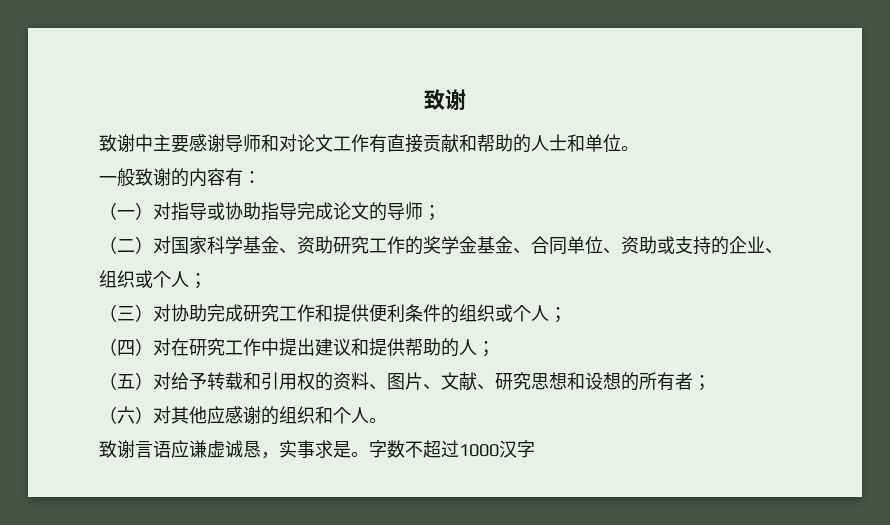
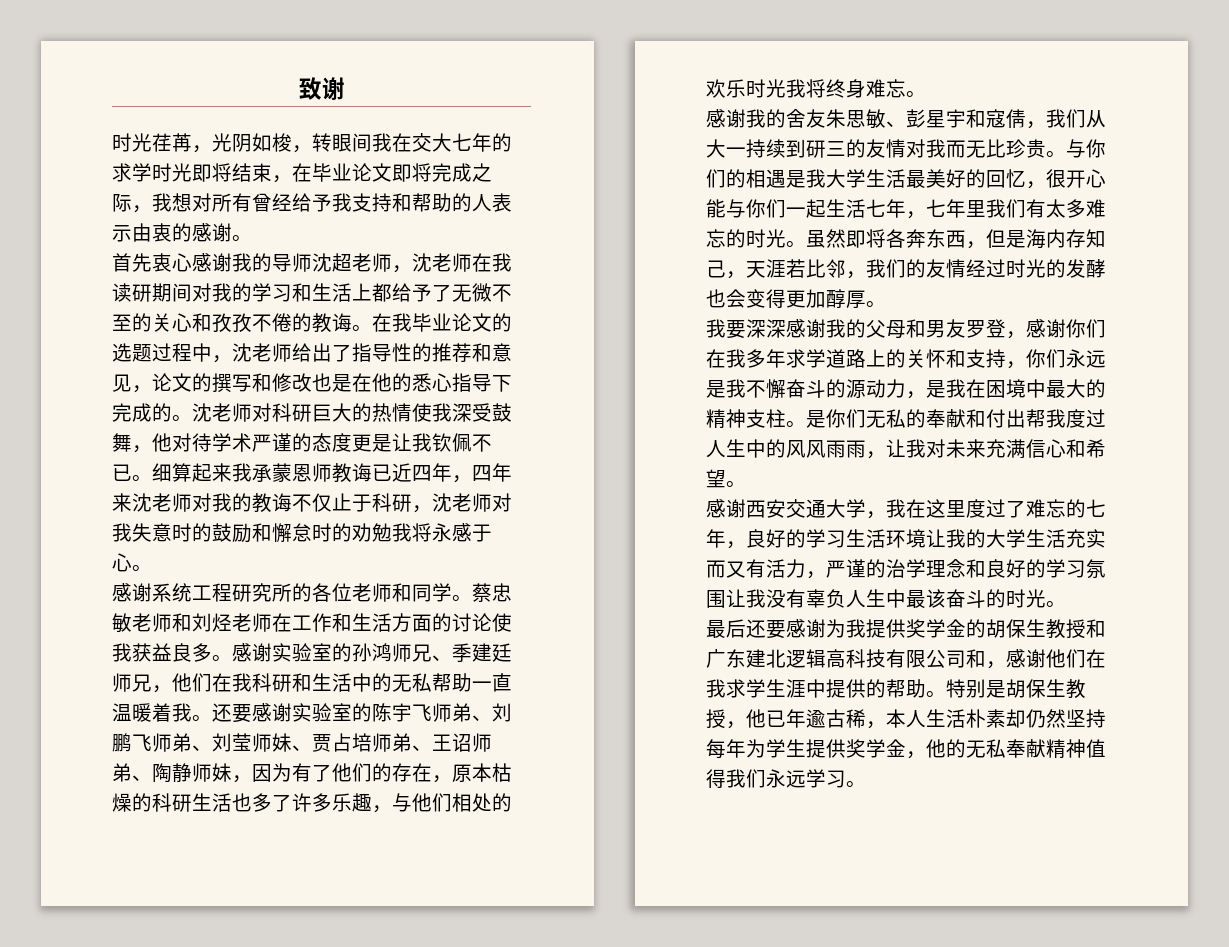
[99,134,639,153] [99,168,261,187] [99,202,441,221] [99,236,783,255] [99,270,207,289] [99,304,567,323] [99,338,495,357] [99,372,711,391] [99,406,387,425] [99,440,535,459] 致谢中主要感谢导师和对论文工作有直接贡献和帮助的人士和单位。 // 一般致谢的内容有： // （一）对指导或协助指导完成论文的导师； // （二）对国家科学基金、资助研究工作的奖学金基金、合同单位、资助或支持的企业、组织或个人； // （三）对协助完成研究工作和提供便利条件的组织或个人； // （四）对在研究工作中提出建议和提供帮助的人； // （五）对给予转载和引用权的资料、图片、文献、研究思想和设想的所有者； // （六）对其他应感谢的组织和个人。 // 致谢言语应谦虚诚恳，实事求是。字数不超过1000汉字 -> [112,133,512,153] [112,163,492,183] [112,193,512,213] [112,223,252,242] [112,253,512,273] [112,283,512,302] [112,313,512,333] [112,343,512,363] [112,373,512,393] [112,403,512,422] [112,433,492,453] [112,463,512,483] [112,493,512,513] [112,523,492,543] [112,553,152,572] [112,583,512,602] [112,613,512,633] [112,643,512,662] [112,673,512,693] [112,703,512,723] [112,733,492,752] [112,763,512,783] [112,793,512,813] [706,79,926,98] [706,109,1106,129] [706,139,1106,158] [706,169,1106,189] [706,199,1106,219] [706,229,1106,249] [706,259,1106,279] [706,289,886,308] [706,319,1106,339] [706,349,1106,369] [706,379,1106,399] [706,409,1106,428] [706,439,1106,459] [706,469,746,488] [706,499,1106,519] [706,529,1106,549] [706,559,1106,579] [706,589,1066,608] [706,619,1106,639] [706,649,1106,669] [706,679,1086,699] [706,709,1106,729] [706,739,1106,759] [706,769,866,788] 时光荏苒，光阴如梭，转眼间我在交大七年的求学时光即将结束，在毕业论文即将完成之际，我想对所有曾经给予我支持和帮助的人表示由衷的感谢。 // 首先衷心感谢我的导师沈超老师，沈老师在我读研期间对我的学习和生活上都给予了无微不至的关心和孜孜不倦的教诲。在我毕业论文的选题过程中，沈老师给出了指导性的推荐和意见，论文的撰写和修改也是在他的悉心指导下完成的。沈老师对科研巨大的热情使我深受鼓舞，他对待学术严谨的态度更是让我钦佩不已。细算起来我承蒙恩师教诲已近四年，四年来沈老师对我的教诲不仅止于科研，沈老师对我失意时的鼓励和懈怠时的劝勉我将永感于心。 // 感谢系统工程研究所的各位老师和同学。蔡忠敏老师和刘烃老师在工作和生活方面的讨论使我获益良多。感谢实验室的孙鸿师兄、季建廷师兄，他们在我科研和生活中的无私帮助一直温暖着我。还要感谢实验室的陈宇飞师弟、刘鹏飞师弟、刘莹师妹、贾占培师弟、王诏师弟、陶静师妹，因为有了他们的存在，原本枯燥的科研生活也多了许多乐趣，与他们相处的欢乐时光我将终身难忘。 // 感谢我的舍友朱思敏、彭星宇和寇倩，我们从大一持续到研三的友情对我而无比珍贵。与你们的相遇是我大学生活最美好的回忆，很开心能与你们一起生活七年，七年里我们有太多难忘的时光。虽然即将各奔东西，但是海内存知己，天涯若比邻，我们的友情经过时光的发酵也会变得更加醇厚。 // 我要深深感谢我的父母和男友罗登，感谢你们在我多年求学道路上的关怀和支持，你们永远是我不懈奋斗的源动力，是我在困境中最大的精神支柱。是你们无私的奉献和付出帮我度过人生中的风风雨雨，让我对未来充满信心和希望。 // 感谢西安交通大学，我在这里度过了难忘的七年，良好的学习生活环境让我的大学生活充实而又有活力，严谨的治学理念和良好的学习氛围让我没有辜负人生中最该奋斗的时光。 // 最后还要感谢为我提供奖学金的胡保生教授和广东建北逻辑高科技有限公司和，感谢他们在我求学生涯中提供的帮助。特别是胡保生教授，他已年逾古稀，本人生活朴素却仍然坚持每年为学生提供奖学金，他的无私奉献精神值得我们永远学习。

